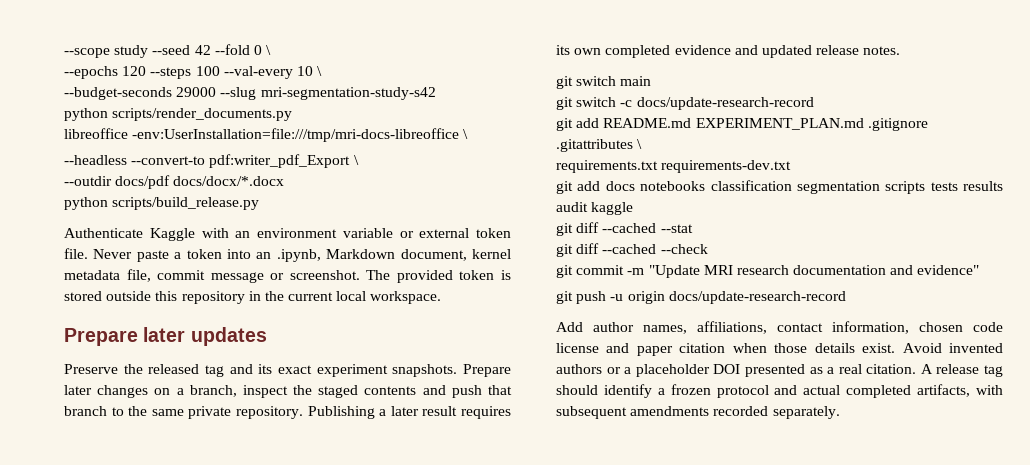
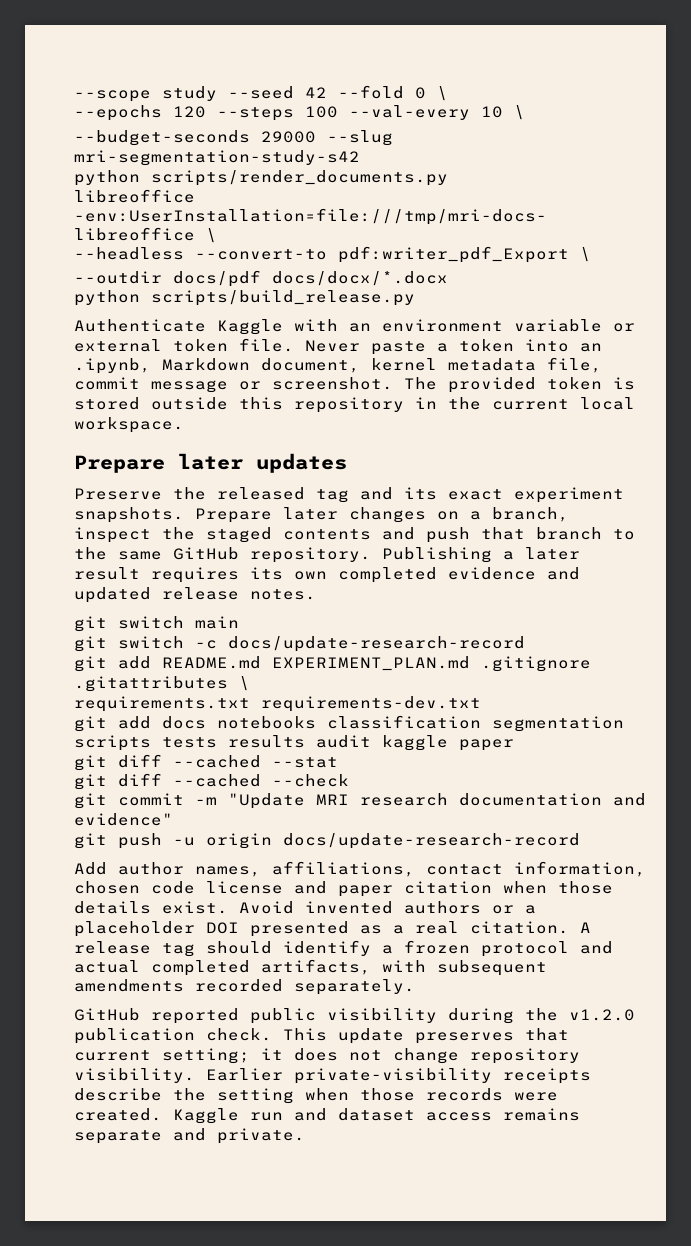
[188,406,232,419] private -> [173,547,239,560] GitHub
(634, 208) none -> [459,739,514,751] paper
(840, 412) none -> [74,1008,635,1024] [74,1028,569,1044] [74,1048,580,1064] [74,1068,591,1084] [74,1088,558,1104] [74,1108,580,1124] [74,1128,305,1144] // GitHub reported public visibility during the v1.2.0 publication check. This update preserves that current setting; it does not change repository visibility. Earlier private-visibility receipts describe the setting when those records were created. Kaggle run and dataset access remains separate and private.

